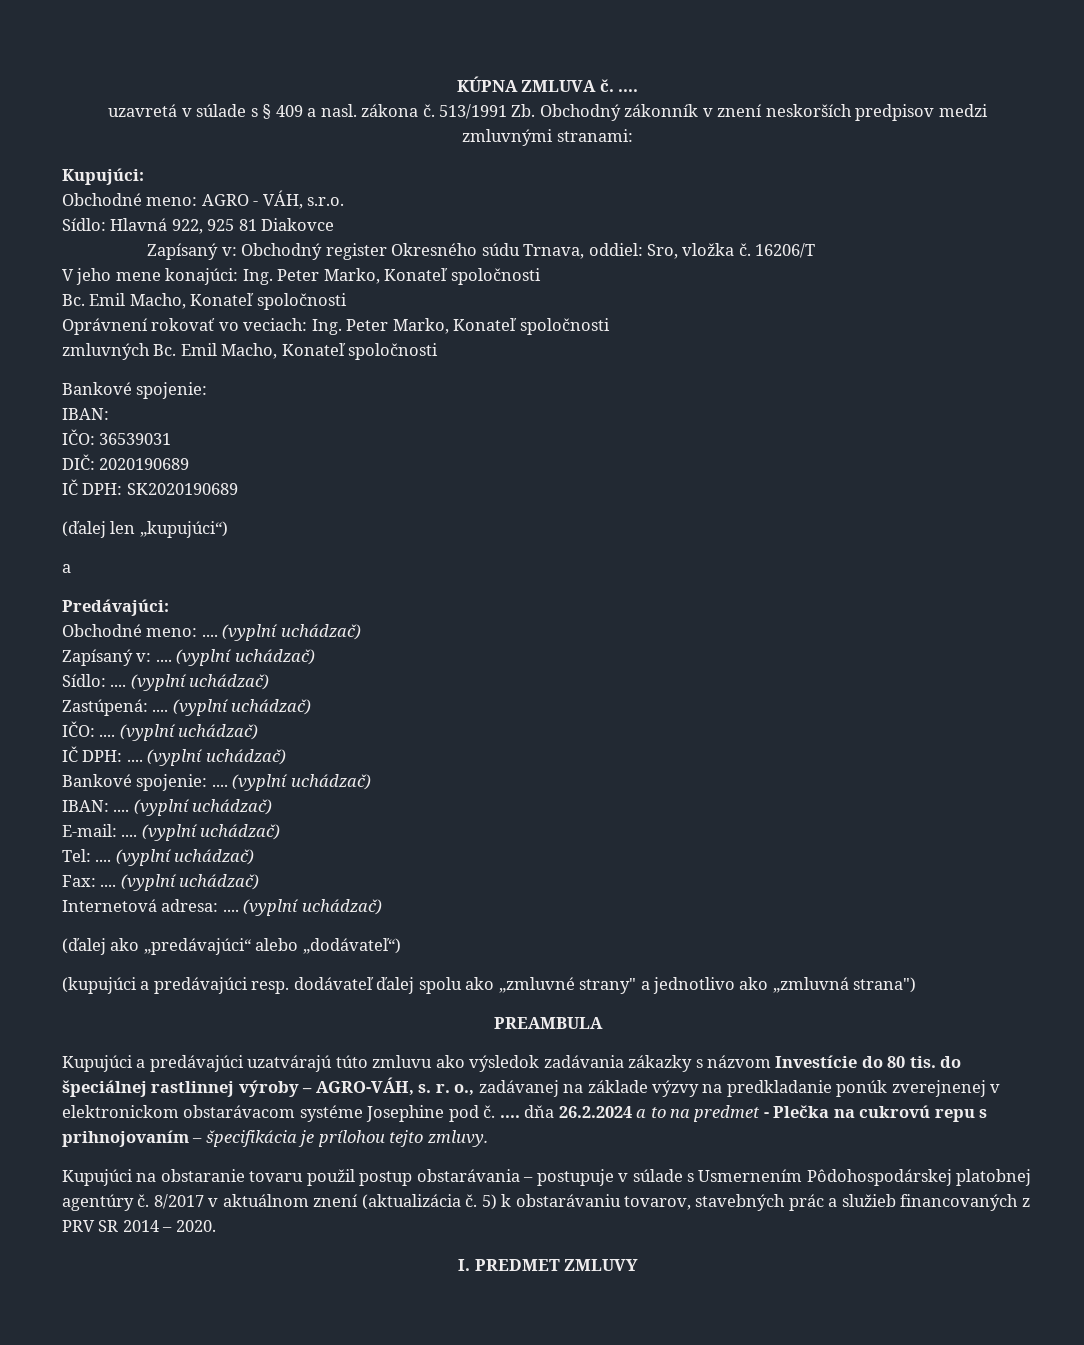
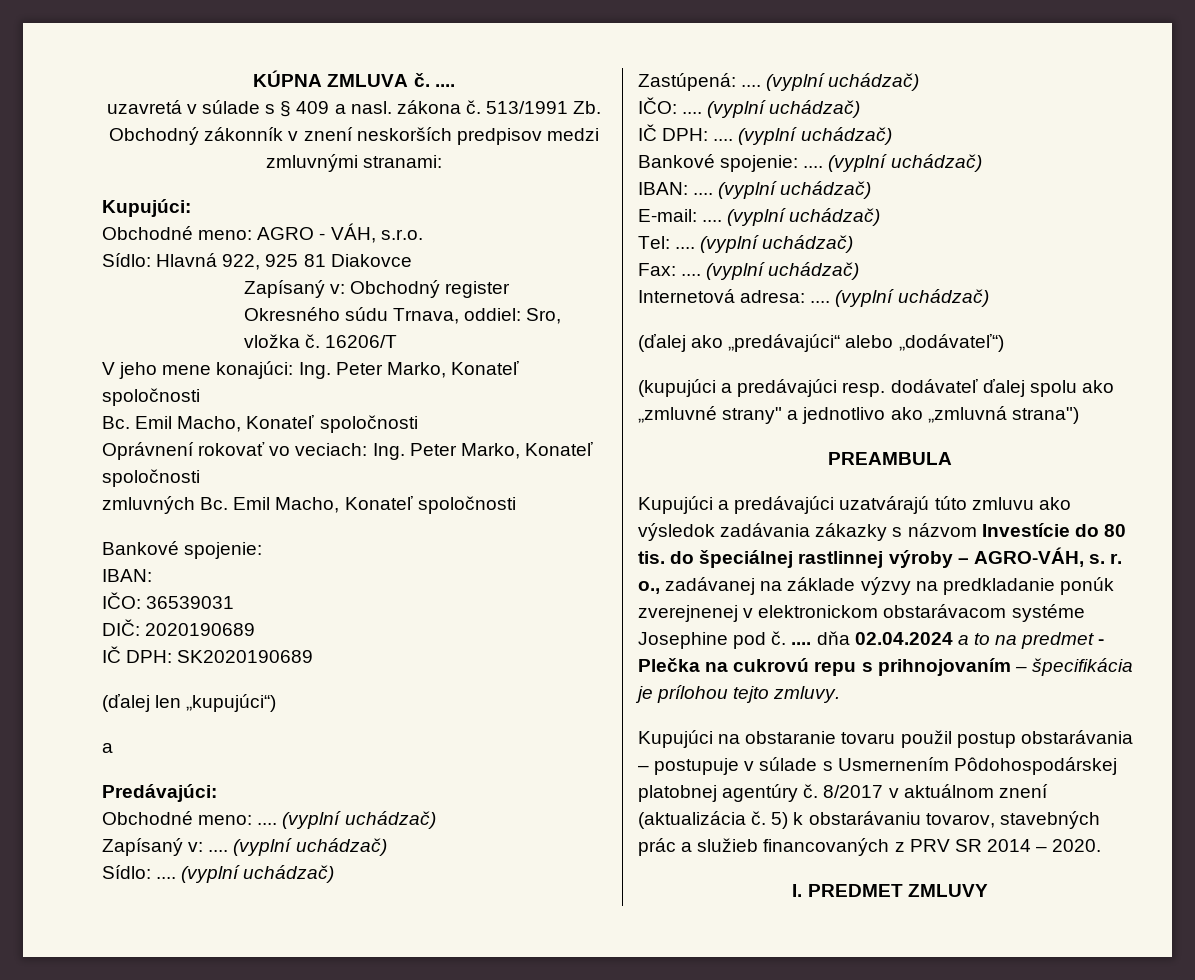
[558,1106,632,1118] 26.2.2024 -> [854,632,953,645] 02.04.2024

